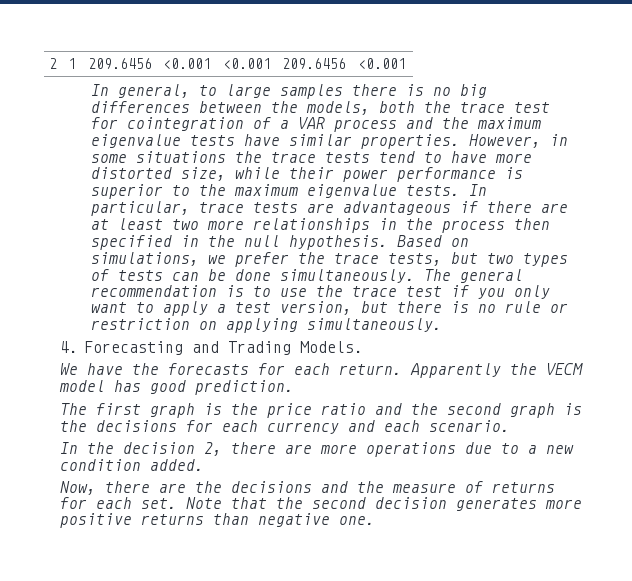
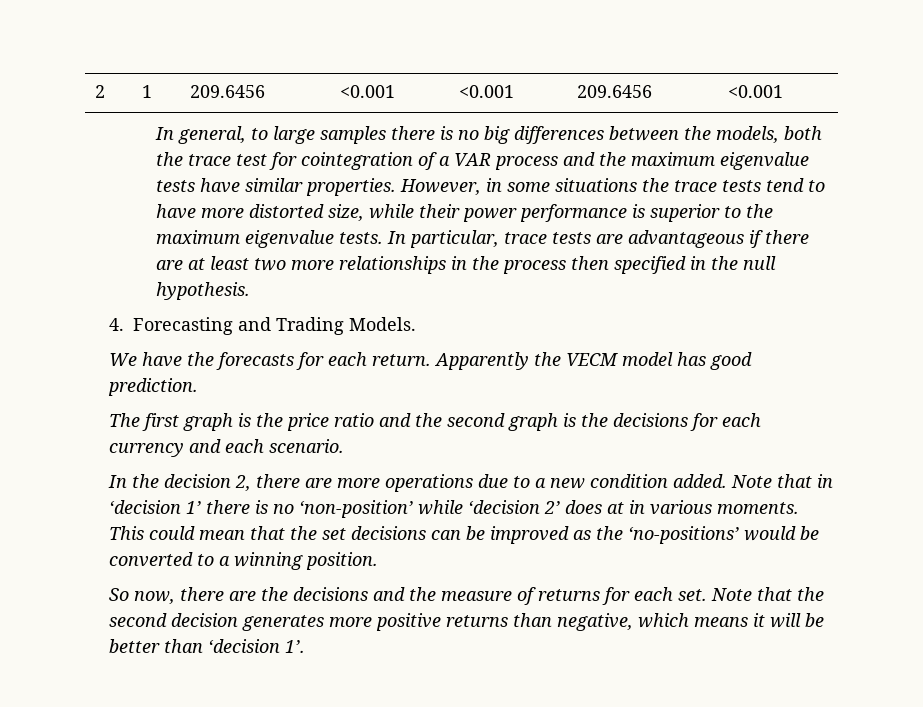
[397,235,470,247] [91,252,569,267] [91,269,524,283] [91,285,551,299] [91,301,569,316] [91,318,443,333] Based on simulations, we prefer the trace tests, but two types of tests can be done simultaneously. The general recommendation is to use the trace test if you only want to apply a test version, but there is no rule or restriction on applying simultaneously. -> (250, 291) none
[59,481,96,495] // Now, -> [730,474,833,488] [108,500,799,518] [108,526,819,544] [108,552,378,570] [108,588,175,604] Note that in ‘decision 1’ there is no ‘non-position’ while ‘decision 2’ does at in various moments. This could mean that the set decisions can be improved as the ‘no-positions’ would be converted to a winning position. // So now,
[257,513,375,527] negative one. -> [556,613,824,631] [108,639,305,653] negative, which means it will be better than ‘decision 1’.

